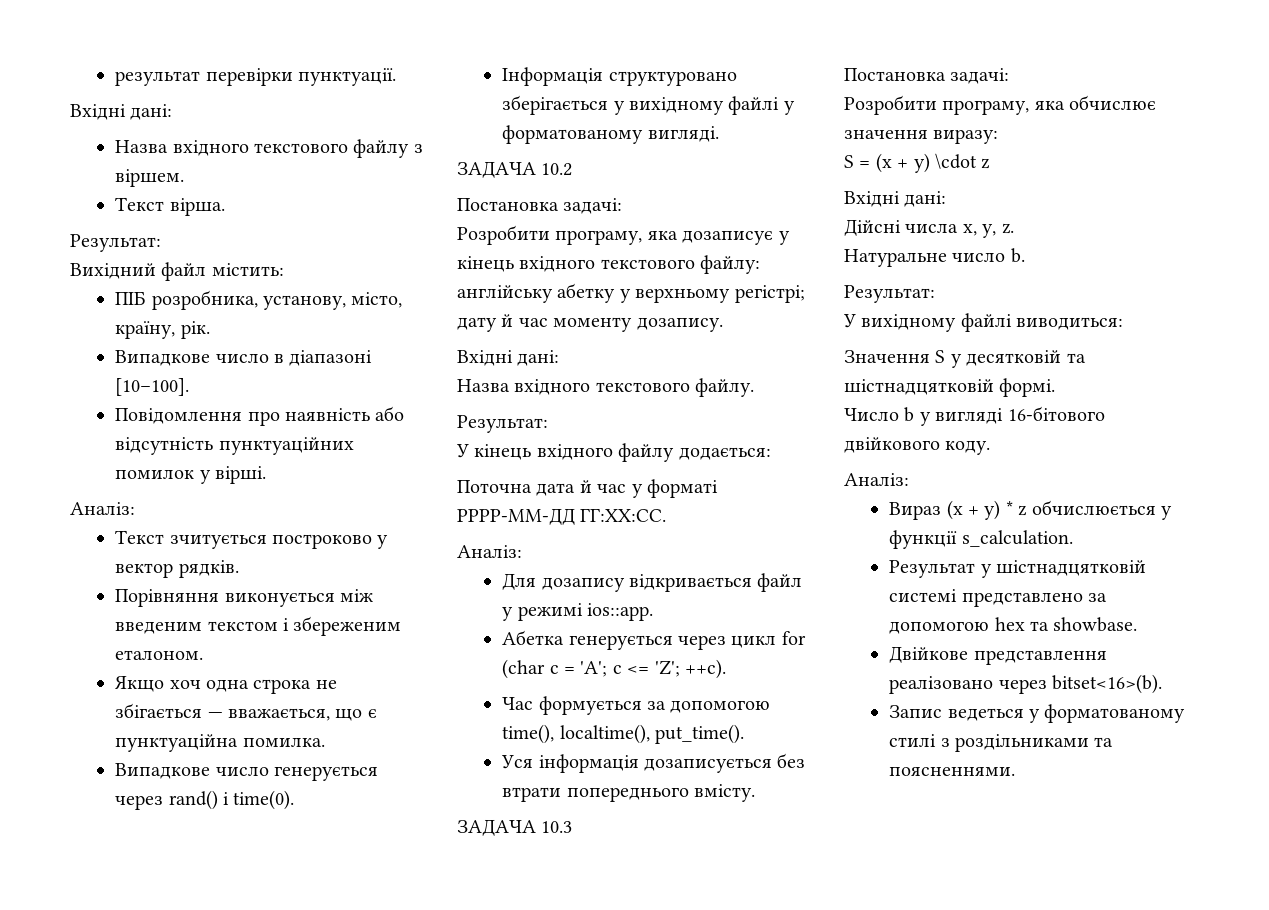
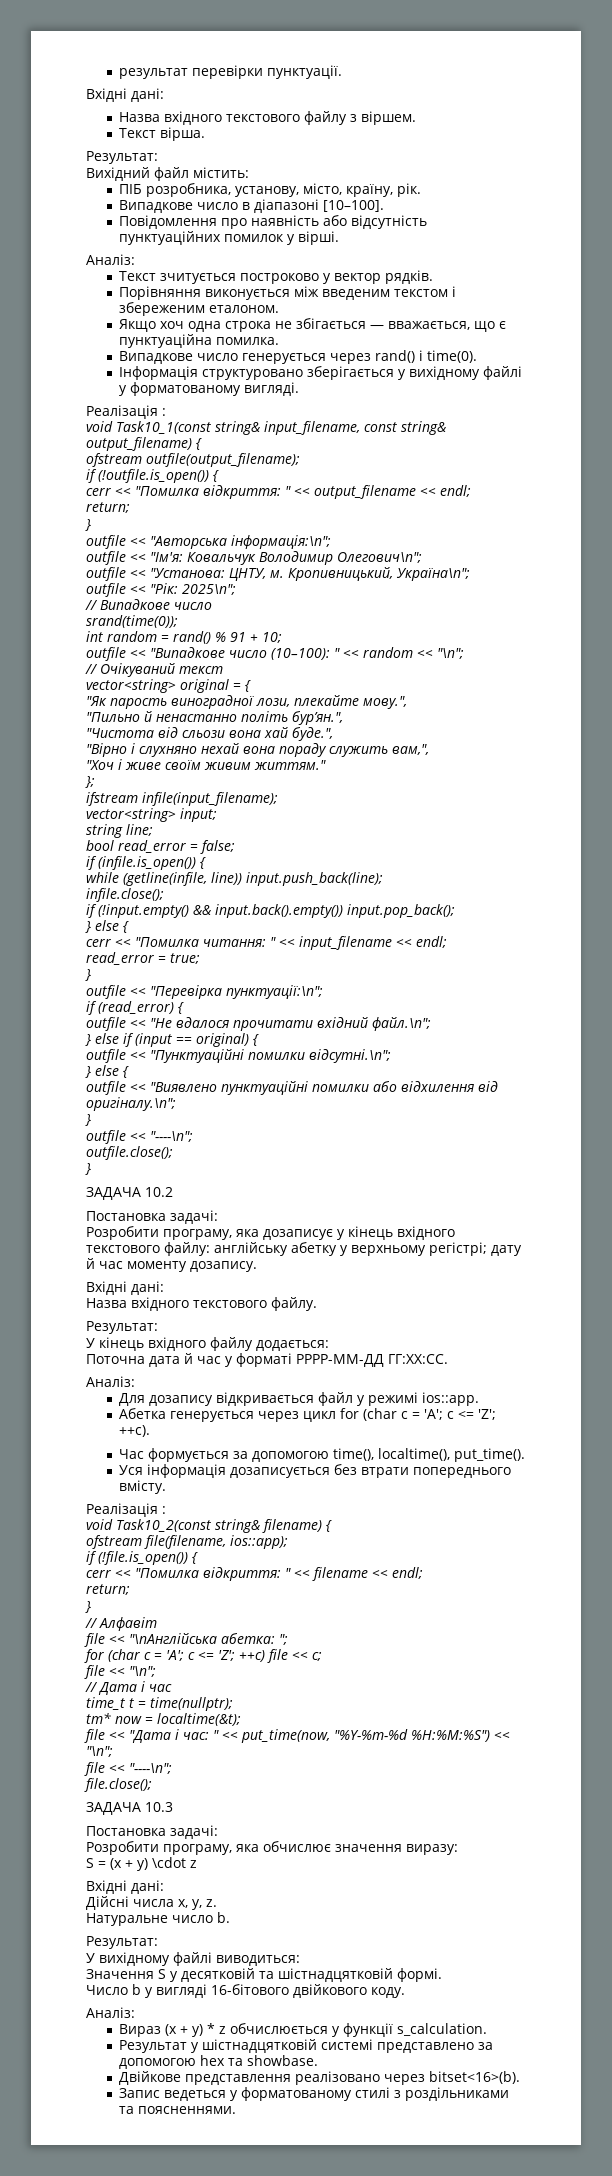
(719, 134) none -> [86,405,166,419] [86,421,446,435] [86,437,202,451] [86,453,300,467] [86,469,219,483] [86,485,471,499] [86,502,130,513] [85,519,91,531] [86,535,331,549] [86,551,422,565] [86,567,470,581] [86,583,236,597] [85,599,212,610] [86,615,178,628] [86,631,282,644] [86,647,464,661] [85,663,223,677] [86,679,251,693] [86,695,407,709] [86,711,343,725] [86,727,333,741] [86,743,429,757] [86,759,326,770] [85,776,95,788] [86,792,278,806] [86,808,217,822] [86,824,153,838] [86,840,235,854] [86,856,206,870] [86,872,383,886] [86,888,164,902] [86,904,455,918] [85,920,129,933] [86,936,447,950] [86,952,200,965] [85,969,91,981] [86,985,323,999] [86,1001,184,1015] [86,1017,431,1031] [85,1033,259,1047] [86,1049,391,1063] [85,1065,129,1078] [86,1081,498,1095] [86,1097,176,1111] [85,1114,91,1126] [86,1130,193,1144] [86,1146,173,1160] [85,1163,91,1175] // Реалізація : // void Task10_1(const string& input_filename, const string& output_filename) { // ofstream outfile(output_filename); // if (!outfile.is_open()) { // cerr << "Помилка відкриття: " << output_filename << endl; // return; // } // outfile << "Авторська інформація:\n"; // outfile << "Ім'я: Ковальчук Володимир Олегович\n"; // outfile << "Установа: ЦНТУ, м. Кропивницький, Україна\n"; // outfile << "Рік: 2025\n"; // // Випадкове число // srand(time(0)); // int random = rand() % 91 + 10; // outfile << "Випадкове число (10–100): " << random << "\n"; // // Очікуваний текст // vector<string> original = { // "Як парость виноградної лози, плекайте мову.", // "Пильно й ненастанно політь бур’ян.", // "Чистота від сльози вона хай буде.", // "Вірно і слухняно нехай вона пораду служить вам,", // "Хоч і живе своїм живим життям." // }; // ifstream infile(input_filename); // vector<string> input; // string line; // bool read_error = false; // if (infile.is_open()) { // while (getline(infile, line)) input.push_back(line); // infile.close(); // if (!input.empty() && input.back().empty()) input.pop_back(); // } else { // cerr << "Помилка читання: " << input_filename << endl; // read_error = true; // } // outfile << "Перевірка пунктуації:\n"; // if (read_error) { // outfile << "Не вдалося прочитати вхідний файл.\n"; // } else if (input == original) { // outfile << "Пунктуаційні помилки відсутні.\n"; // } else { // outfile << "Виявлено пунктуаційні помилки або відхилення від оригіналу.\n"; // } // outfile << "----\n"; // outfile.close(); // }
(755, 793) none -> [86,1503,166,1517] [86,1519,332,1533] [86,1535,288,1549] [86,1551,198,1565] [86,1567,423,1581] [86,1584,130,1595] [85,1601,91,1613] [85,1617,157,1631] [84,1633,288,1647] [84,1649,322,1663] [84,1665,156,1679] [85,1681,172,1695] [86,1697,233,1711] [86,1713,241,1726] [84,1729,510,1743] [86,1746,113,1757] [84,1762,172,1776] [84,1778,152,1792] // Реалізація : // void Task10_2(const string& filename) { // ofstream file(filename, ios::app); // if (!file.is_open()) { // cerr << "Помилка відкриття: " << filename << endl; // return; // } // // Алфавіт // file << "\nАнглійська абетка: "; // for (char c = 'A'; c <= 'Z'; ++c) file << c; // file << "\n"; // // Дата і час // time_t t = time(nullptr); // tm* now = localtime(&t); // file << "Дата і час: " << put_time(now, "%Y-%m-%d %H:%M:%S") << "\n"; // file << "----\n"; // file.close();

